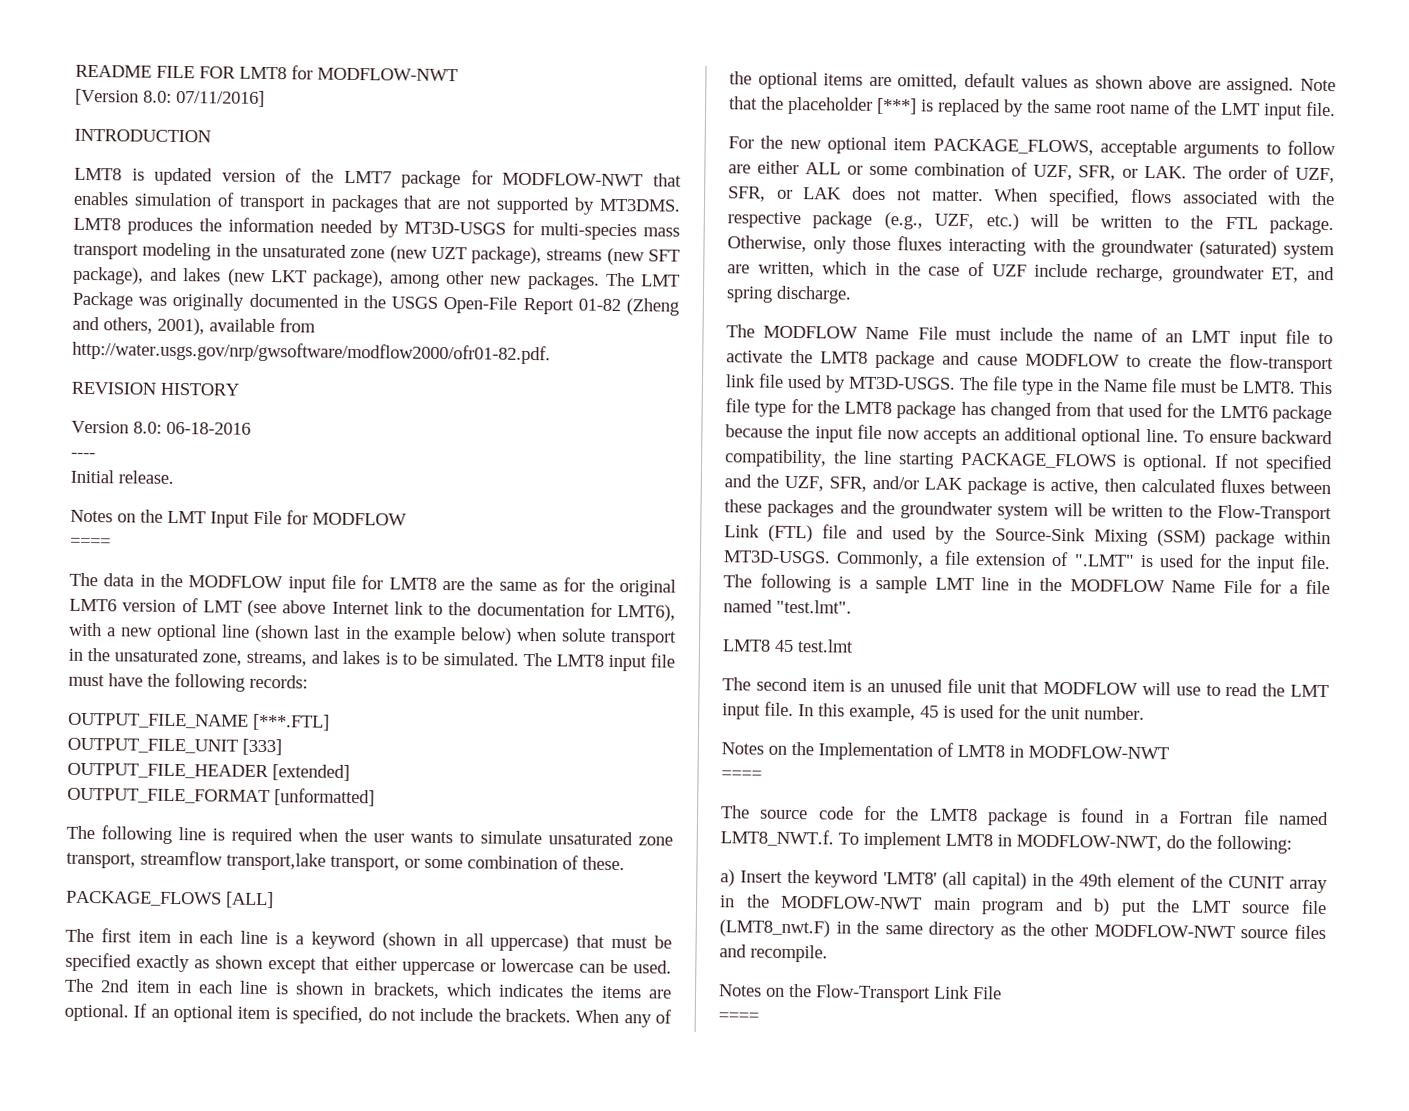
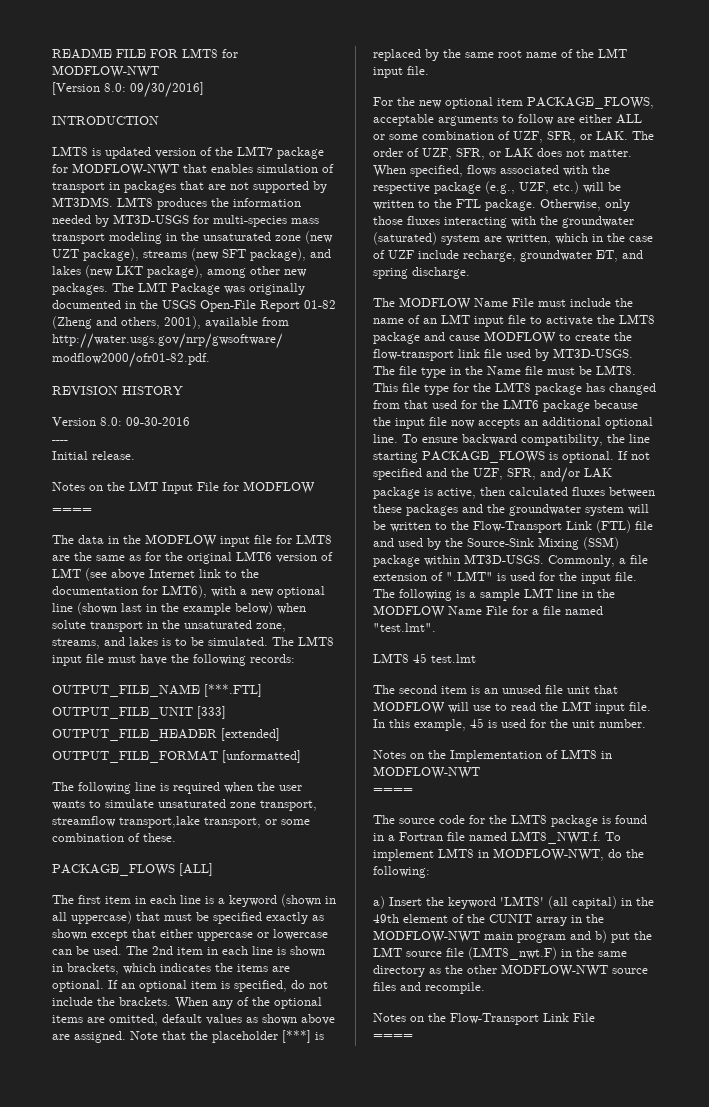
[176,89,265,107] 07/11/2016] -> [130,82,204,98] 09/30/2016]
[166,421,251,435] 06-18-2016 -> [126,417,190,426] 09-30-2016

